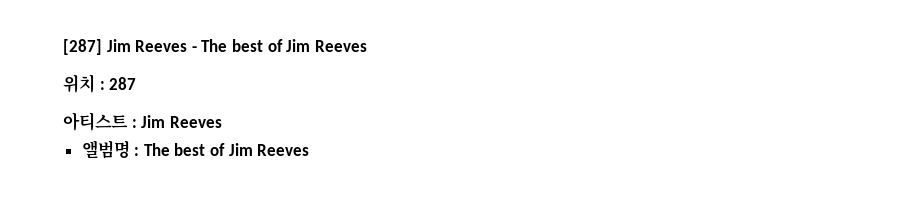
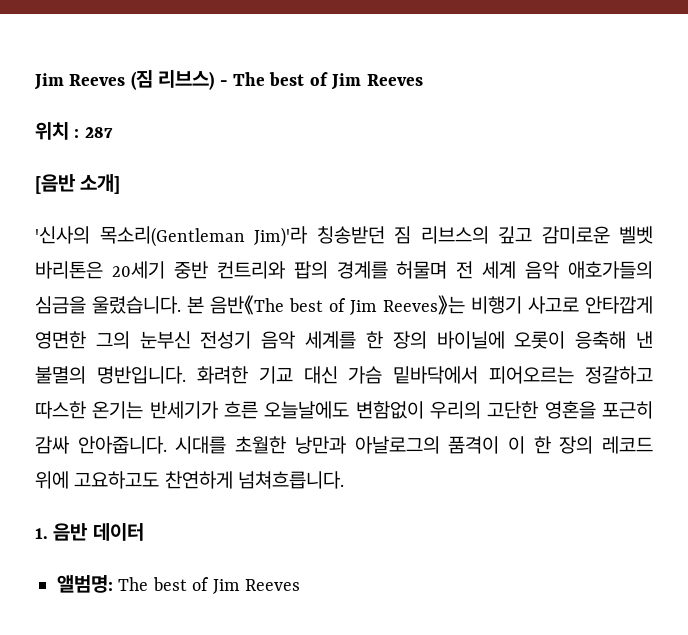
[63,39,188,55] [287] Jim Reeves -> [34,70,215,90] Jim Reeves (짐 리브스)
[63,112,222,131] [81,140,310,159] 아티스트 : Jim Reeves // 앨범명 : The best of Jim Reeves -> [35,174,121,194] [35,226,653,247] [35,261,653,279] [35,295,653,315] [35,331,653,349] [35,366,653,384] [35,401,653,419] [35,436,653,454] [35,471,345,489] [35,523,144,541] [57,575,300,594] [음반 소개] // '신사의 목소리(Gentleman Jim)'라 칭송받던 짐 리브스의 깊고 감미로운 벨벳 바리톤은 20세기 중반 컨트리와 팝의 경계를 허물며 전 세계 음악 애호가들의 심금을 울렸습니다. 본 음반《The best of Jim Reeves》는 비행기 사고로 안타깝게 영면한 그의 눈부신 전성기 음악 세계를 한 장의 바이닐에 오롯이 응축해 낸 불멸의 명반입니다. 화려한 기교 대신 가슴 밑바닥에서 피어오르는 정갈하고 따스한 온기는 반세기가 흐른 오늘날에도 변함없이 우리의 고단한 영혼을 포근히 감싸 안아줍니다. 시대를 초월한 낭만과 아날로그의 품격이 이 한 장의 레코드 위에 고요하고도 찬연하게 넘쳐흐릅니다. // 1. 음반 데이터 // 앨범명: The best of Jim Reeves

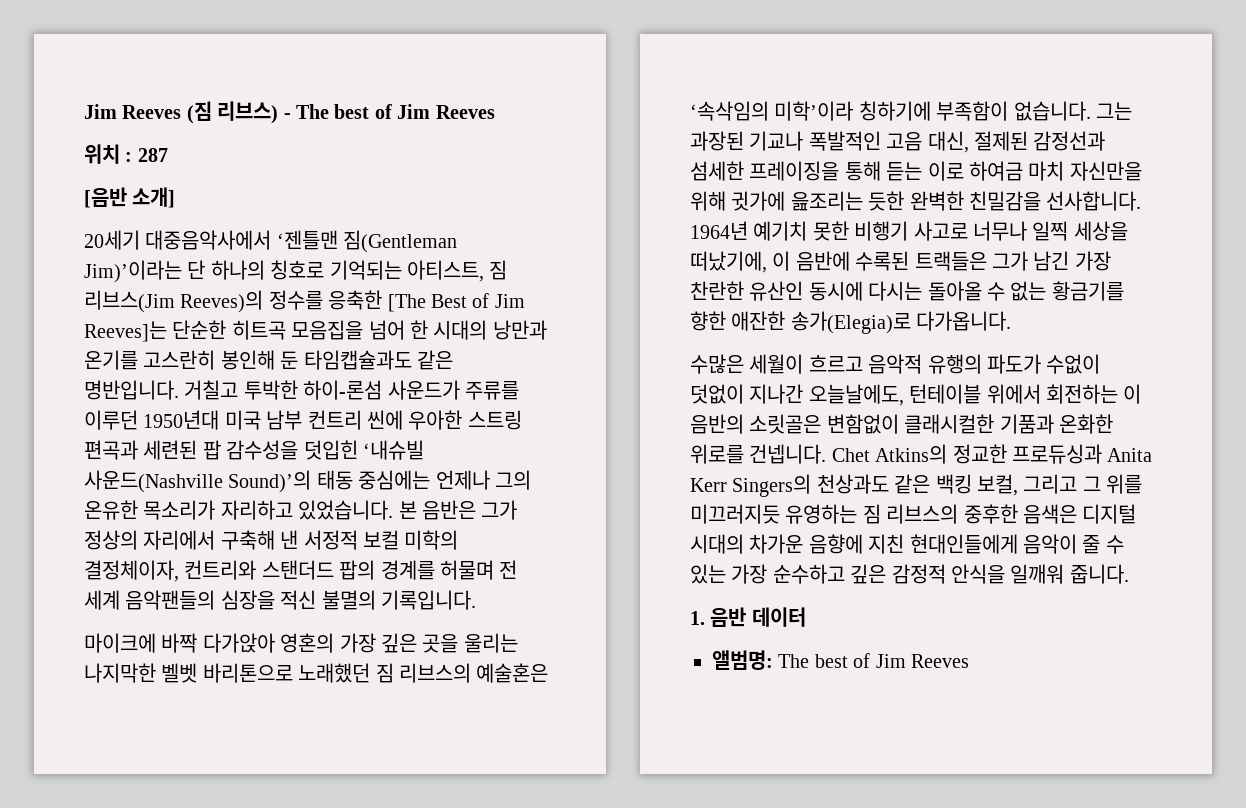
[35,226,653,247] [35,261,285,279] '신사의 목소리(Gentleman Jim)'라 칭송받던 짐 리브스의 깊고 감미로운 벨벳 바리톤은 20세기 중반 컨트리와 -> [84,230,458,253] [84,260,508,283] [84,290,525,313] [84,320,547,342] [84,350,453,370] [84,380,519,400] [84,410,522,430] [84,440,424,460] [84,470,531,493] [84,500,518,520] [84,530,459,550] [84,560,334,582] 20세기 대중음악사에서 ‘젠틀맨 짐(Gentleman Jim)’이라는 단 하나의 칭호로 기억되는 아티스트, 짐 리브스(Jim Reeves)의 정수를 응축한 [The Best of Jim Reeves]는 단순한 히트곡 모음집을 넘어 한 시대의 낭만과 온기를 고스란히 봉인해 둔 타임캡슐과도 같은 명반입니다. 거칠고 투박한 하이-론섬 사운드가 주류를 이루던 1950년대 미국 남부 컨트리 씬에 우아한 스트링 편곡과 세련된 팝 감수성을 덧입힌 ‘내슈빌 사운드(Nashville Sound)’의 태동 중심에는 언제나 그의 온유한 목소리가 자리하고 있었습니다. 본 음반은 그가 정상의 자리에서 구축해 낸 서정적 보컬 미학의 결정체이자, 컨트리와 스탠더드
[525,261,653,279] [35,295,653,315] [35,331,653,349] [35,366,653,384] [35,401,653,419] [35,436,653,454] [35,471,345,489] 음악 애호가들의 심금을 울렸습니다. 본 음반《The best of Jim Reeves》는 비행기 사고로 안타깝게 영면한 그의 눈부신 전성기 음악 세계를 한 장의 바이닐에 오롯이 응축해 낸 불멸의 명반입니다. 화려한 기교 대신 가슴 밑바닥에서 피어오르는 정갈하고 따스한 온기는 반세기가 흐른 오늘날에도 변함없이 우리의 고단한 영혼을 포근히 감싸 안아줍니다. 시대를 초월한 낭만과 아날로그의 품격이 이 한 장의 레코드 위에 고요하고도 찬연하게 넘쳐흐릅니다. -> [125,590,476,610] [84,633,518,653] [84,663,549,683] [690,101,1132,121] [690,131,1106,153] [690,161,1142,181] [690,191,1142,211] [690,221,1128,241] [690,251,1111,273] [690,281,1124,301] [690,311,1012,334] [690,354,1101,374] [690,384,1142,406] [690,414,1113,434] [690,444,1153,464] [690,474,1143,497] [690,504,1137,524] [690,534,1124,554] [690,564,1129,584] 음악팬들의 심장을 적신 불멸의 기록입니다. // 마이크에 바짝 다가앉아 영혼의 가장 깊은 곳을 울리는 나지막한 벨벳 바리톤으로 노래했던 짐 리브스의 예술혼은 ‘속삭임의 미학’이라 칭하기에 부족함이 없습니다. 그는 과장된 기교나 폭발적인 고음 대신, 절제된 감정선과 섬세한 프레이징을 통해 듣는 이로 하여금 마치 자신만을 위해 귓가에 읊조리는 듯한 완벽한 친밀감을 선사합니다. 1964년 예기치 못한 비행기 사고로 너무나 일찍 세상을 떠났기에, 이 음반에 수록된 트랙들은 그가 남긴 가장 찬란한 유산인 동시에 다시는 돌아올 수 없는 황금기를 향한 애잔한 송가(Elegia)로 다가옵니다. // 수많은 세월이 흐르고 음악적 유행의 파도가 수없이 덧없이 지나간 오늘날에도, 턴테이블 위에서 회전하는 이 음반의 소릿골은 변함없이 클래시컬한 기품과 온화한 위로를 건넵니다. Chet Atkins의 정교한 프로듀싱과 Anita Kerr Singers의 천상과도 같은 백킹 보컬, 그리고 그 위를 미끄러지듯 유영하는 짐 리브스의 중후한 음색은 디지털 시대의 차가운 음향에 지친 현대인들에게 음악이 줄 수 있는 가장 순수하고 깊은 감정적 안식을 일깨워 줍니다.

